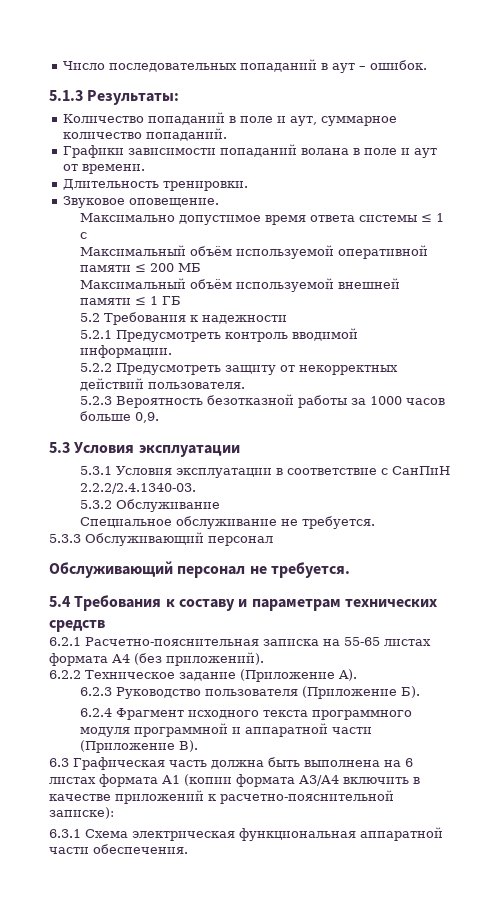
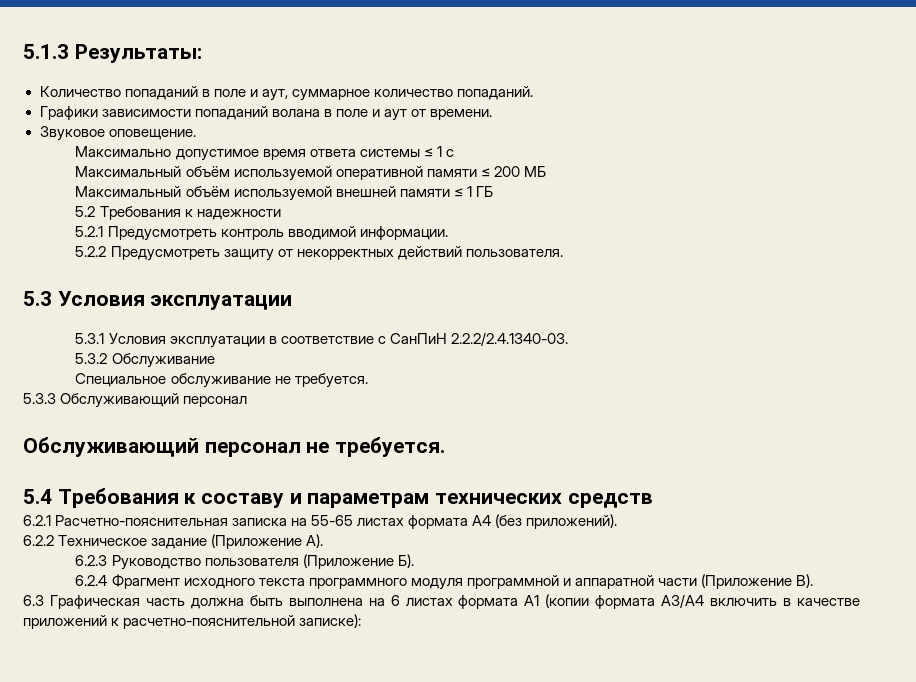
[62,59,427,73] Число последовательных попаданий в аут – ошибок. // -> (23, 51) none
[62,179,248,191] // Длительность тренировки. -> (492, 114) none
[80,394,446,408] [80,411,160,423] // 5.2.3 Вероятность безотказной работы за 1000 часов больше 0,9. -> (563, 253) none
[49,827,443,841] [49,844,188,854] // 6.3.1 Схема электрическая функциональная аппаратной части обеспечения. -> (362, 621) none

